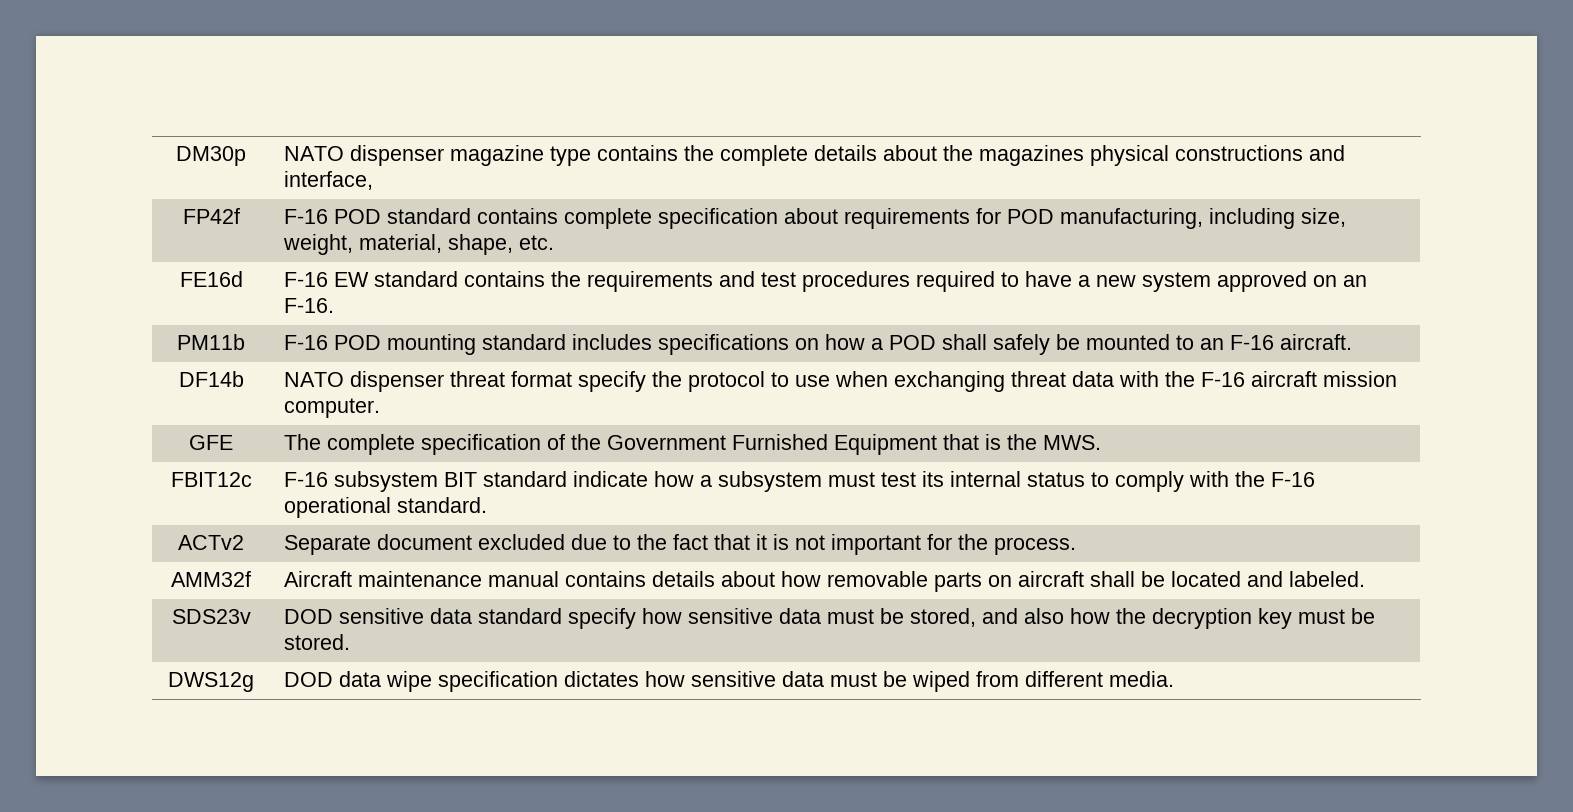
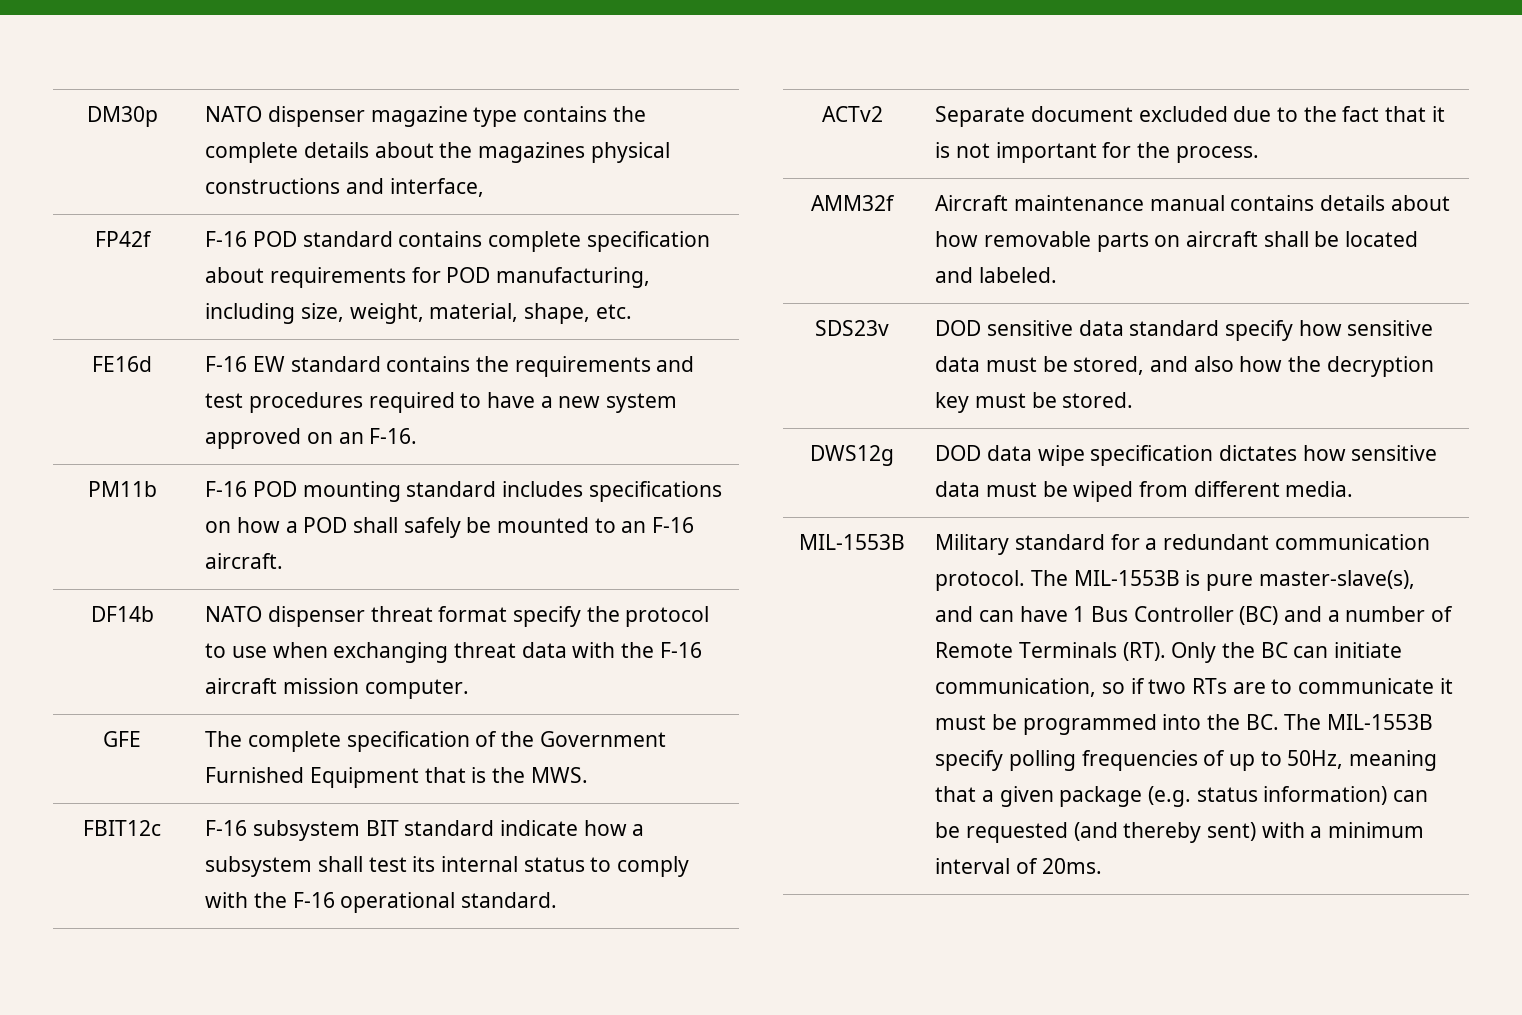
[828,472,876,487] must -> [317,856,363,872] shall
(1175, 679) none -> [799,534,905,550] [935,534,1430,555] [935,570,1415,591] [935,606,1453,625] [935,642,1402,663] [935,678,1453,697] [935,714,1433,735] [935,750,1437,771] [935,786,1428,807] [935,822,1424,843] [935,858,1102,874] // MIL-1553B | Military standard for a redundant communication protocol. The MIL-1553B is pure master-slave(s), and can have 1 Bus Controller (BC) and a number of Remote Terminals (RT). Only the BC can initiate communication, so if two RTs are to communicate it must be programmed into the BC. The MIL-1553B specify polling frequencies of up to 50Hz, meaning that a given package (e.g. status information) can be requested (and thereby sent) with a minimum interval of 20ms.

